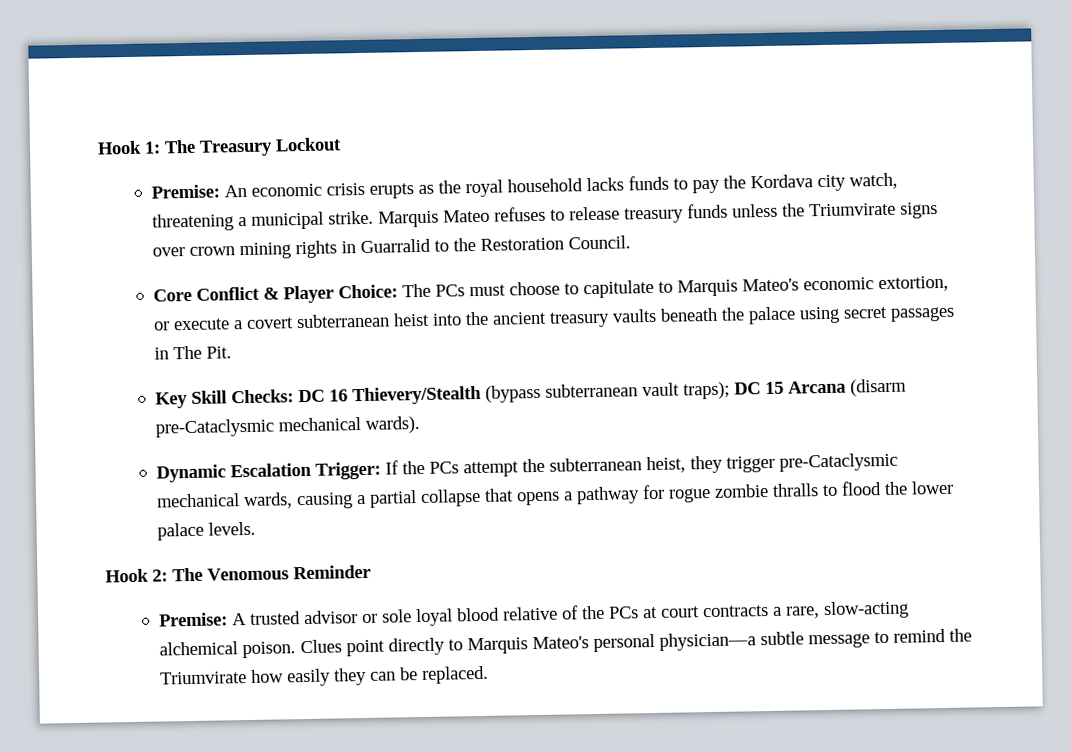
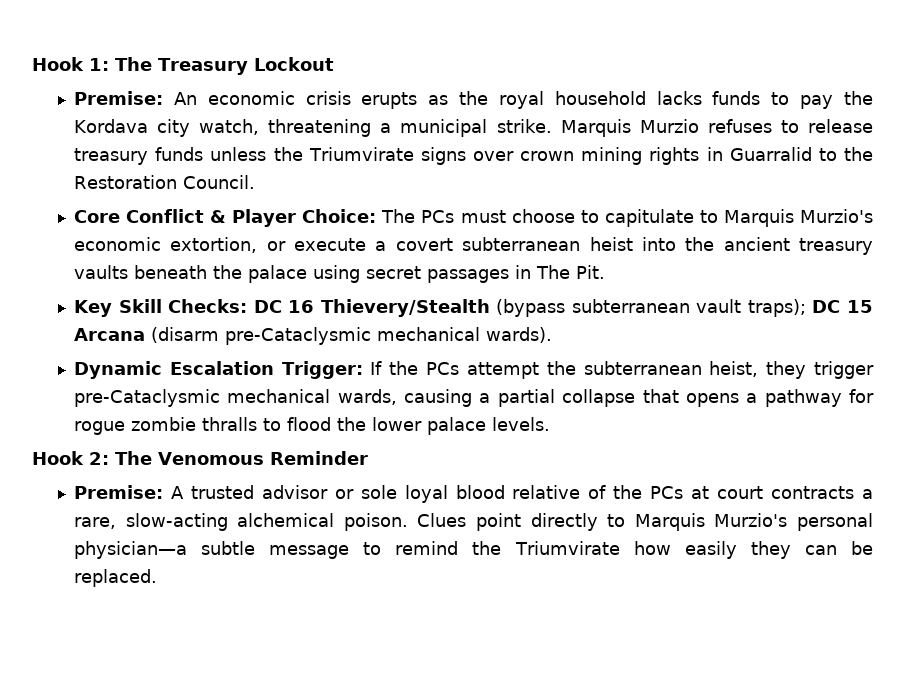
[442,209,490,223] Mateo -> [639,119,699,133] Murzio
[741,278,799,292] Mateo's -> [799,209,873,223] Murzio's
[531,636,589,650] Mateo's -> [714,513,788,527] Murzio's

